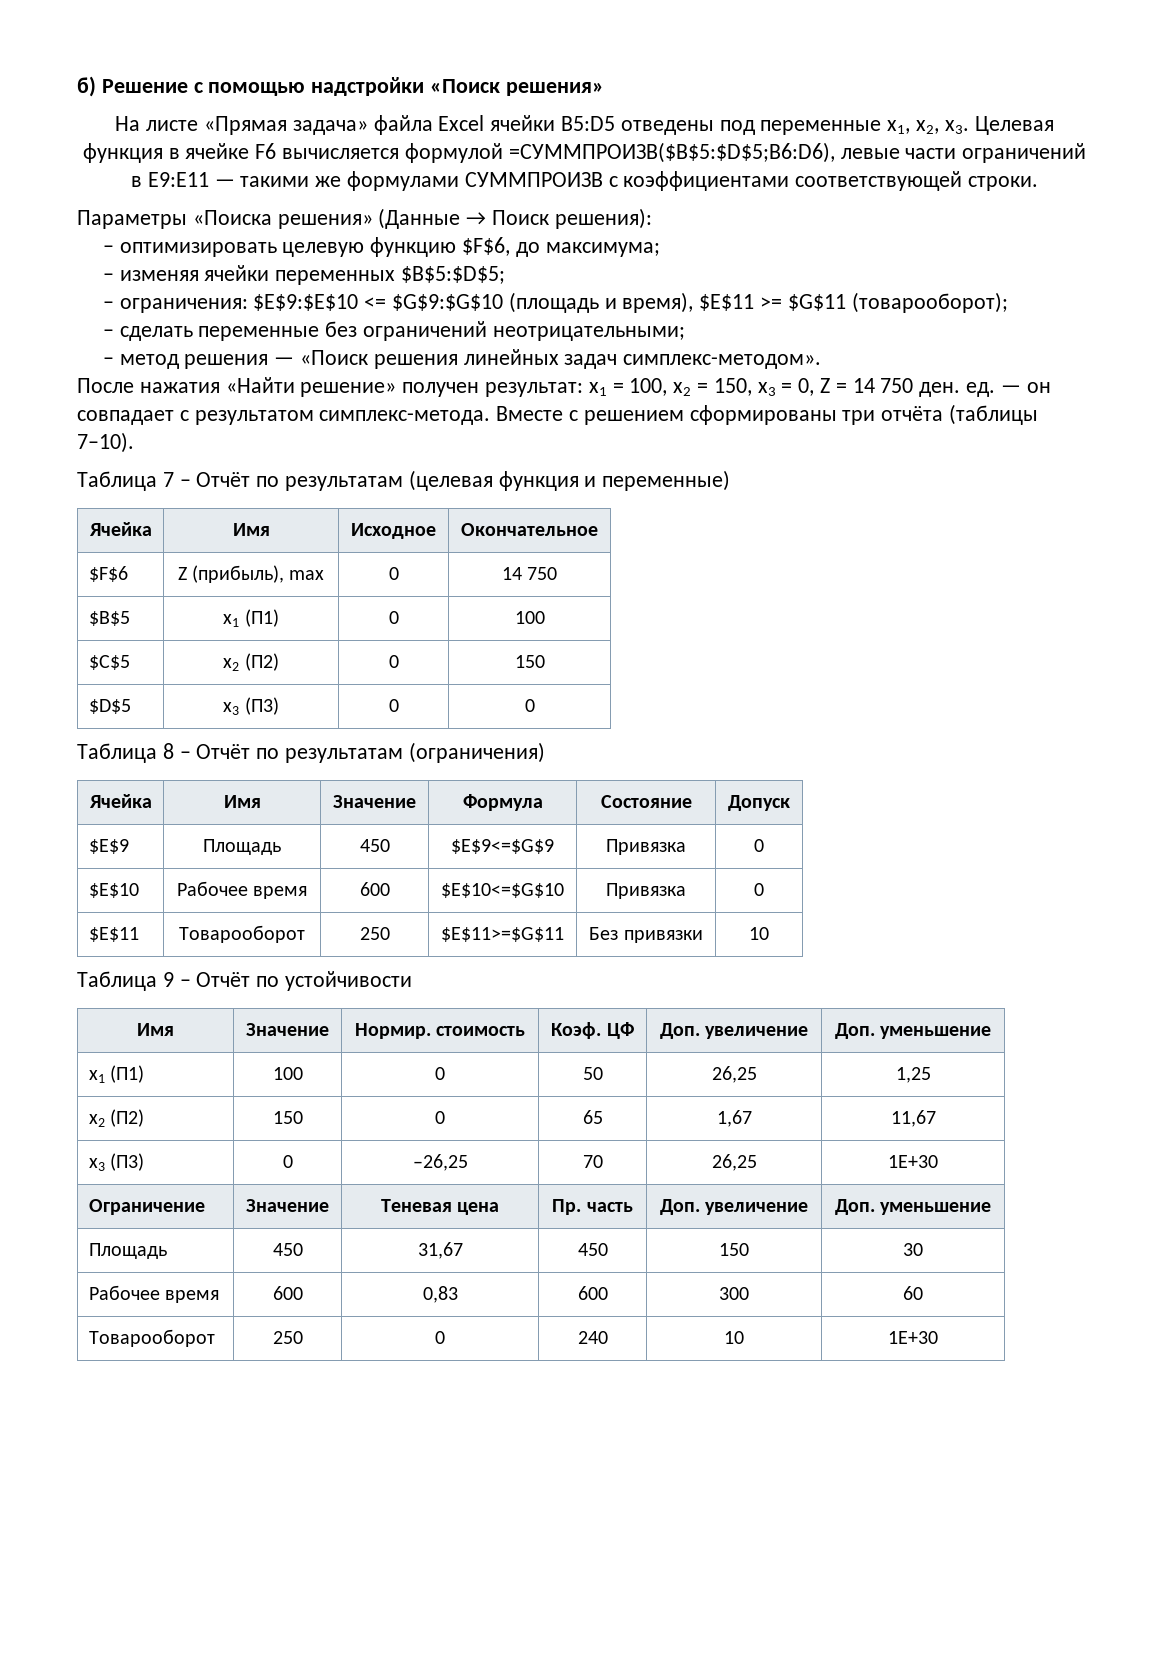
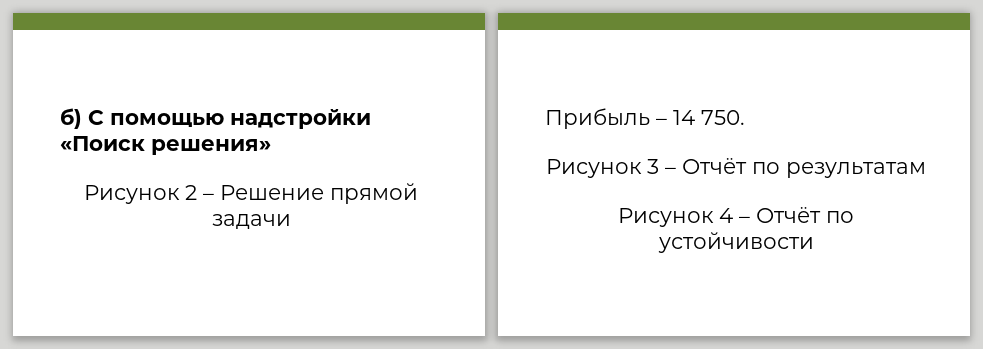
[101,79,203,93] Решение с -> [88,110,104,125] С
[115,115,1054,135] [82,142,1087,163] [130,171,1039,191] [77,208,652,229] [102,237,660,257] [102,265,506,285] [102,292,1008,313] [102,321,685,341] [102,349,822,369] [77,377,1051,397] [77,404,1039,425] [77,432,134,453] [77,470,731,491] [88,522,152,536] [232,523,270,536] [351,523,436,539] [461,523,598,536] [88,566,128,582] [177,565,325,583] [388,567,399,580] [501,567,558,580] [88,611,130,626] [223,609,279,627] [388,611,399,624] [514,611,545,624] [88,655,130,670] [223,653,279,671] [388,655,399,668] [514,655,545,668] [88,699,131,714] [223,697,279,715] [388,699,399,712] [524,699,535,712] [77,742,545,763] [88,794,152,808] [223,795,261,808] [333,795,416,808] [462,794,543,811] [600,795,692,808] [728,795,790,811] [88,839,129,854] [203,839,281,855] [359,839,390,852] [451,839,554,854] [606,839,686,855] [754,839,764,852] [88,883,139,898] [176,881,308,899] [359,882,390,896] [441,883,564,898] [606,883,686,899] [754,883,764,896] [88,927,139,942] [179,925,305,943] [359,927,390,940] [441,927,564,942] [589,927,703,943] [749,927,769,940] [77,971,413,991] [137,1023,174,1036] [246,1023,329,1036] [354,1023,526,1039] [551,1022,634,1039] [659,1023,809,1039] [834,1023,992,1039] [88,1065,145,1083] [272,1067,303,1080] [435,1067,445,1080] [582,1067,603,1080] [711,1066,757,1083] [895,1067,931,1083] [88,1109,145,1127] [272,1111,303,1124] [435,1111,445,1124] [582,1110,603,1124] [716,1110,752,1127] [890,1110,936,1127] [88,1153,145,1171] [282,1155,293,1168] [412,1154,468,1171] [582,1155,603,1168] [711,1154,757,1171] [888,1155,938,1168] [88,1199,205,1215] [246,1199,329,1212] [380,1199,500,1215] [552,1199,633,1215] [659,1199,809,1215] [834,1199,992,1215] [88,1243,167,1259] [272,1243,303,1256] [417,1242,463,1259] [577,1243,608,1256] [719,1243,749,1256] [903,1243,923,1256] [88,1285,220,1303] [272,1286,303,1300] [422,1286,458,1303] [577,1286,608,1300] [719,1287,749,1300] [903,1286,923,1300] [88,1329,215,1347] [272,1331,303,1344] [435,1331,445,1344] [577,1331,608,1344] [724,1331,744,1344] [888,1331,938,1344] На листе «Прямая задача» файла Excel ячейки B5:D5 отведены под переменные x1, x2, x3. Целевая функция в ячейке F6 вычисляется формулой =СУММПРОИЗВ($B$5:$D$5;B6:D6), левые части ограничений в E9:E11 — такими же формулами СУММПРОИЗВ с коэффициентами соответствующей строки. // Параметры «Поиска решения» (Данные → Поиск решения): // – оптимизировать целевую функцию $F$6, до максимума; // – изменяя ячейки переменных $B$5:$D$5; // – ограничения: $E$9:$E$10 <= $G$9:$G$10 (площадь и время), $E$11 >= $G$11 (товарооборот); // – сделать переменные без ограничений неотрицательными; // – метод решения — «Поиск решения линейных задач симплекс-методом». // После нажатия «Найти решение» получен результат: x1 = 100, x2 = 150, x3 = 0, Z = 14 750 ден. ед. — он совпадает с результатом симплекс-метода. Вместе с решением сформированы три отчёта (таблицы 7–10). // Таблица 7 – Отчёт по результатам (целевая функция и переменные) // Ячейка | Имя | Исходное | Окончательное // $F$6 | Z (прибыль), max | 0 | 14 750 // $B$5 | x1 (П1) | 0 | 100 // $C$5 | x2 (П2) | 0 | 150 // $D$5 | x3 (П3) | 0 | 0 // Таблица 8 – Отчёт по результатам (ограничения) // Ячейка | Имя | Значение | Формула | Состояние | Допуск // $E$9 | Площадь | 450 | $E$9<=$G$9 | Привязка | 0 // $E$10 | Рабочее время | 600 | $E$10<=$G$10 | Привязка | 0 // $E$11 | Товарооборот | 250 | $E$11>=$G$11 | Без привязки | 10 // Таблица 9 – Отчёт по устойчивости // Имя | Значение | Нормир. стоимость | Коэф. ЦФ | Доп. увеличение | Доп. уменьшение // x1 (П1) | 100 | 0 | 50 | 26,25 | 1,25 // x2 (П2) | 150 | 0 | 65 | 1,67 | 11,67 // x3 (П3) | 0 | –26,25 | 70 | 26,25 | 1E+30 // Ограничение | Значение | Теневая цена | Пр. часть | Доп. увеличение | Доп. уменьшение // Площадь | 450 | 31,67 | 450 | 150 | 30 // Рабочее время | 600 | 0,83 | 600 | 300 | 60 // Товарооборот | 250 | 0 | 240 | 10 | 1E+30 -> [84,183,418,204] [211,214,291,229] [545,108,745,129] [546,158,926,178] [618,207,854,227] [657,232,814,253] Рисунок 2 – Решение прямой задачи // Прибыль – 14 750. // Рисунок 3 – Отчёт по результатам // Рисунок 4 – Отчёт по устойчивости

